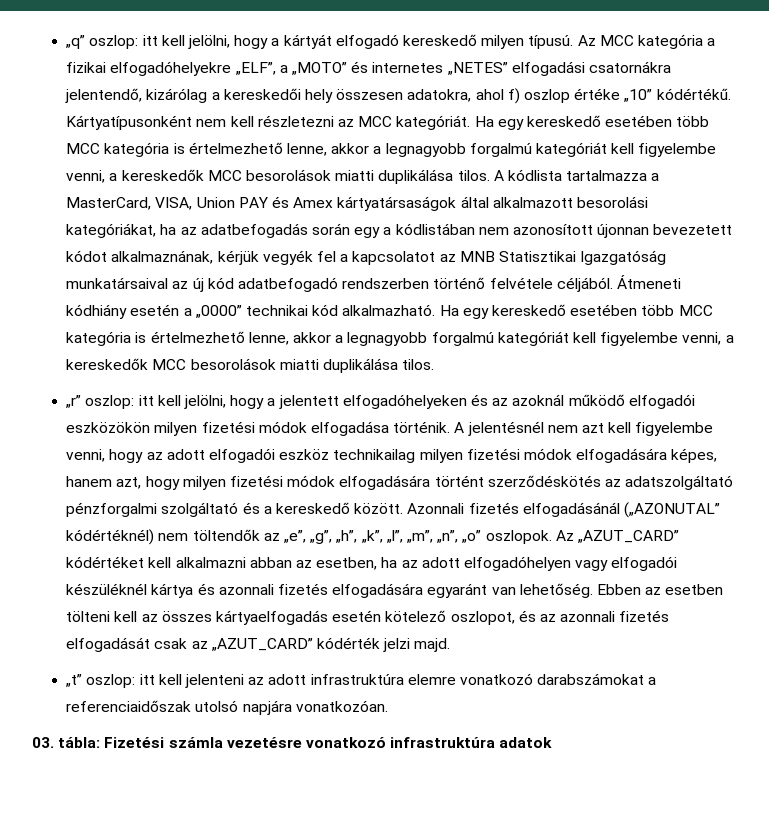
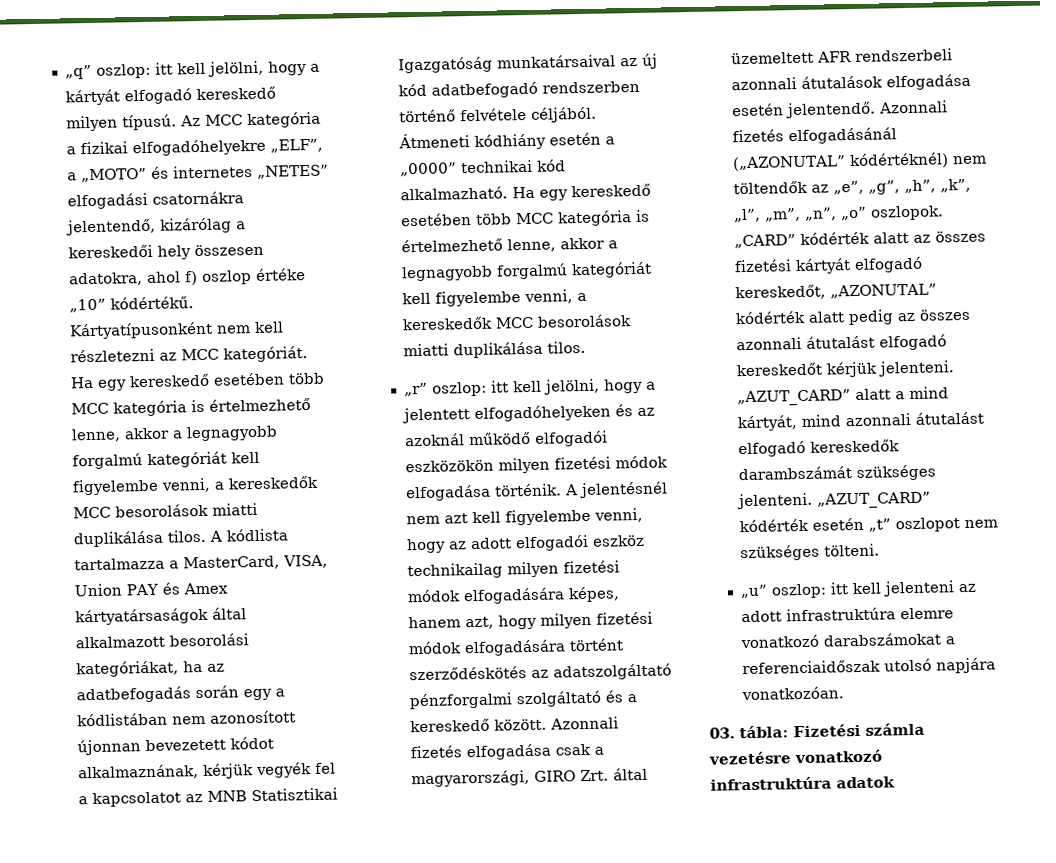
(519, 508) none -> [466,743,605,761] [411,767,649,788] [731,48,954,65] [731,73,972,91] [732,100,949,119] [732,129,785,143] elfogadása csak a magyarországi, GIRO Zrt. által üzemeltett AFR rendszerbeli azonnali átutalások elfogadása esetén jelentendő. Azonnali fizetés
[555,530,679,543] [66,556,678,571] [66,583,724,598] [66,610,670,625] [66,637,451,652] [65,674,83,687] Az „AZUT_CARD” kódértéket kell alkalmazni abban az esetben, ha az adott elfogadóhelyen vagy elfogadói készüléknél kártya és azonnali fizetés elfogadására egyaránt van lehetőség. Ebben az esetben tölteni kell az összes kártyaelfogadás esetén kötelező oszlopot, és az azonnali fizetés elfogadását csak az „AZUT_CARD” kódérték jelzi majd. // „t” -> [734,230,987,249] [734,256,924,275] [735,283,938,301] [735,308,972,326] [736,334,948,351] [736,360,956,378] [737,386,950,407] [737,411,985,432] [738,439,901,458] [738,464,937,481] [737,491,932,510] [739,517,999,533] [740,543,881,562] [740,584,769,599] „CARD” kódérték alatt az összes fizetési kártyát elfogadó kereskedőt, „AZONUTAL” kódérték alatt pedig az összes azonnali átutalást elfogadó kereskedőt kérjük jelenteni. „AZUT_CARD” alatt a mind kártyát, mind azonnali átutalást elfogadó kereskedők darambszámát szükséges jelenteni. „AZUT_CARD” kódérték esetén „t” oszlopot nem szükséges tölteni. // „u”

